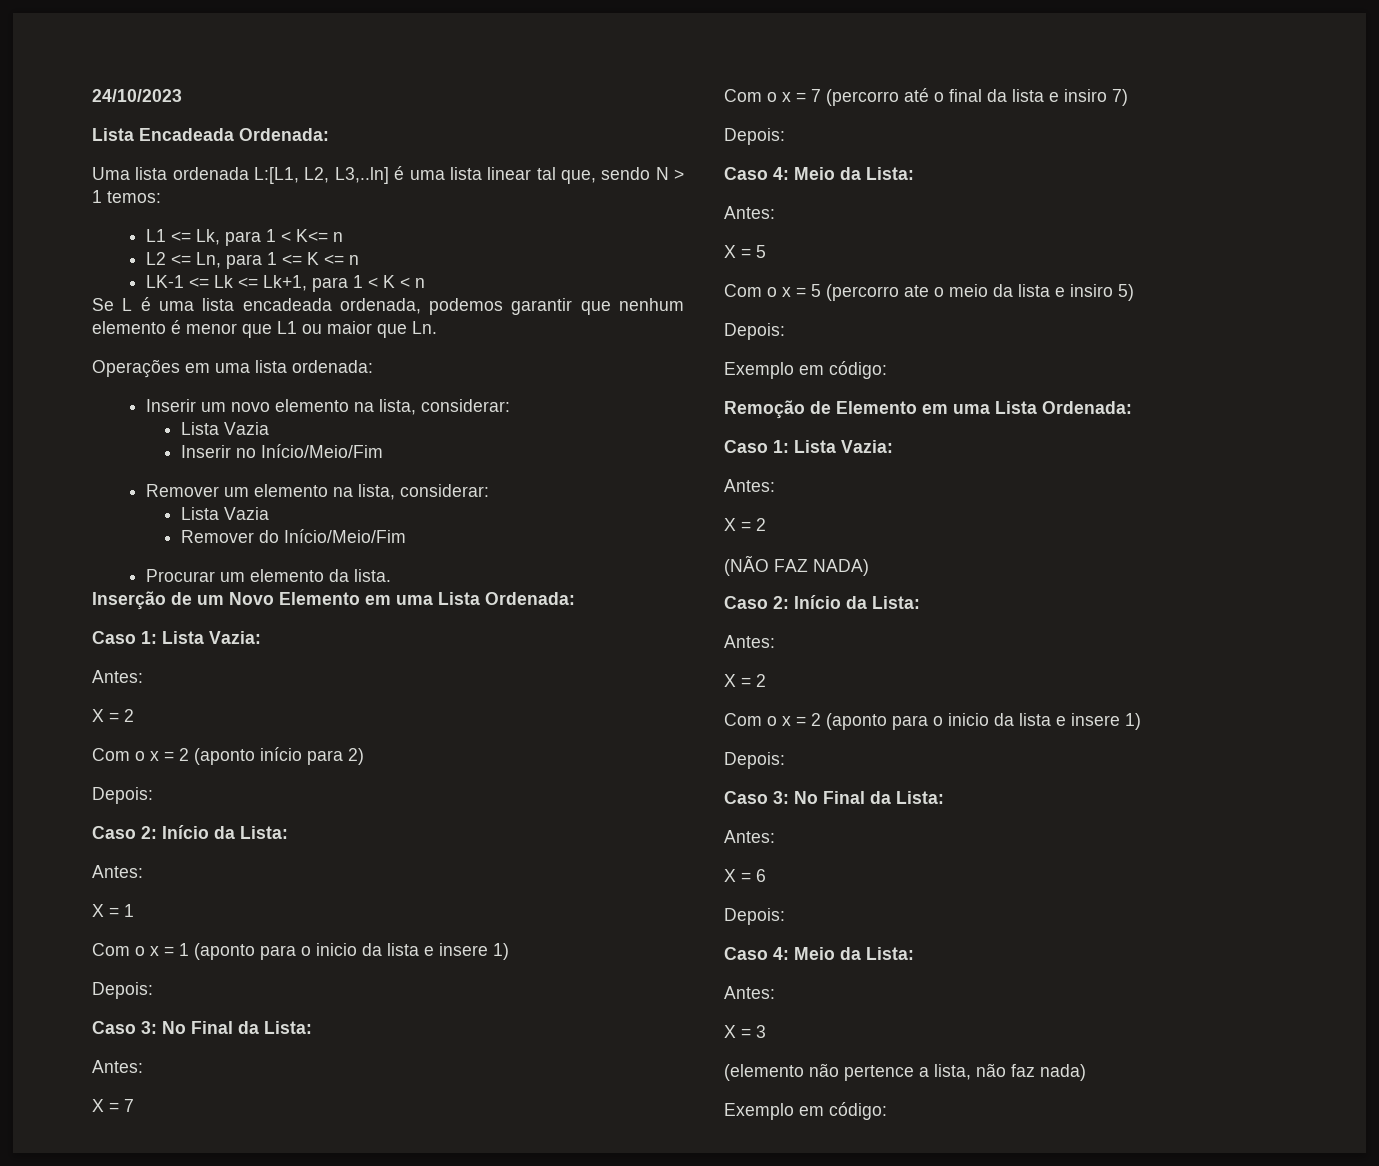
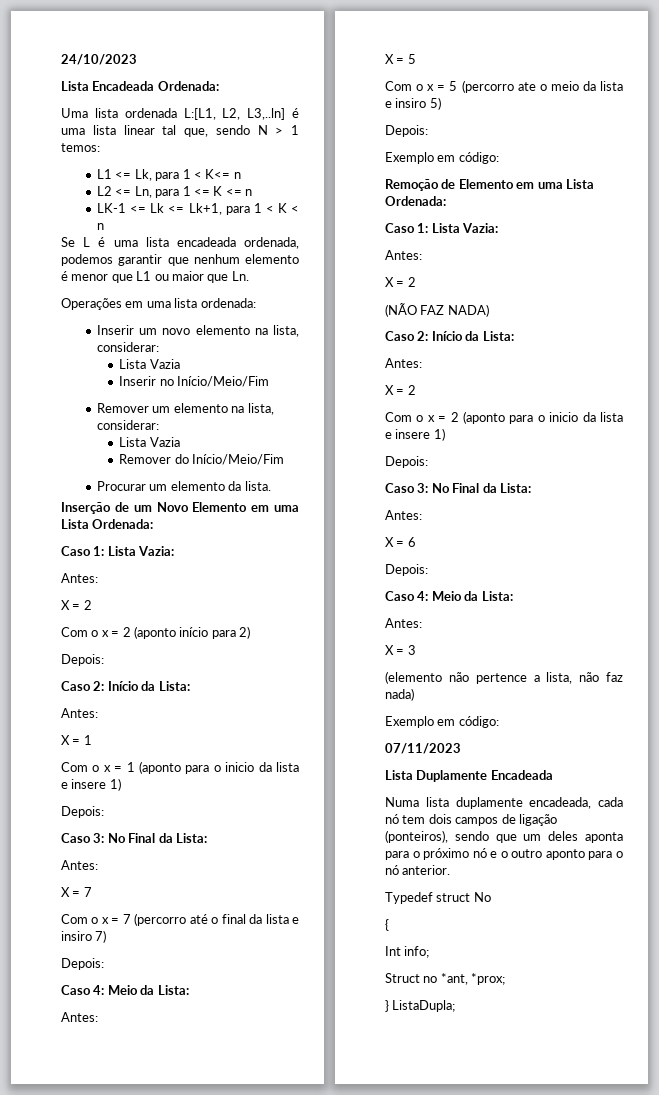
(887, 1111) none -> [385,743,461,754] [385,770,553,782] [385,797,623,809] [385,814,557,826] [385,830,623,843] [385,848,623,860] [385,865,451,875] [385,892,491,904] [385,919,389,931] [385,946,430,958] [385,973,506,985] [385,1000,456,1012] // 07/11/2023 // Lista Duplamente Encadeada // Numa lista duplamente encadeada, cada nó tem dois campos de ligação (ponteiros), sendo que um deles aponta para o próximo nó e o outro aponto para o nó anterior. // Typedef struct No // { // Int info; // Struct no *ant, *prox; // } ListaDupla;

